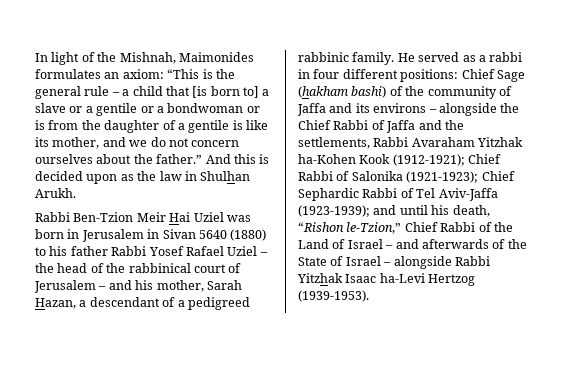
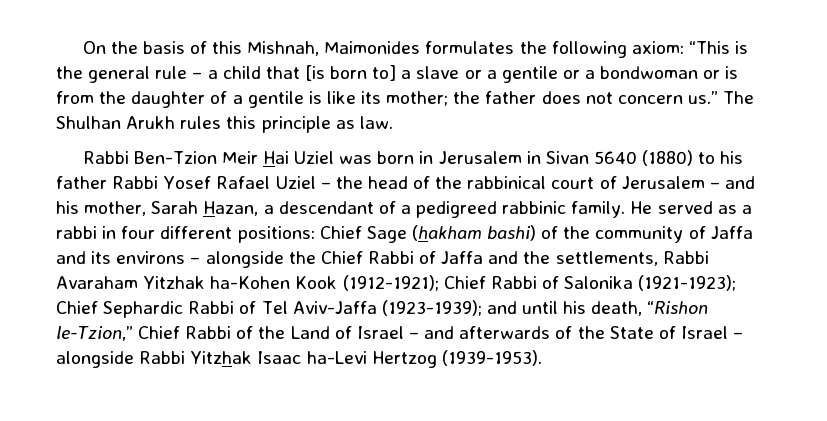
[35,52,117,65] In light of the -> [82,41,243,54] On the basis of this
[104,72,120,79] an -> [519,41,627,58] the following
[52,137,240,149] [35,154,270,164] [35,171,251,184] [35,188,76,198] mother, and we do not concern ourselves about the father.” And this is decided upon as the law in Shulhan Arukh. -> [386,91,755,106] [56,116,393,133] mother; the father does not concern us.” The Shulhan Arukh rules this principle as law.

